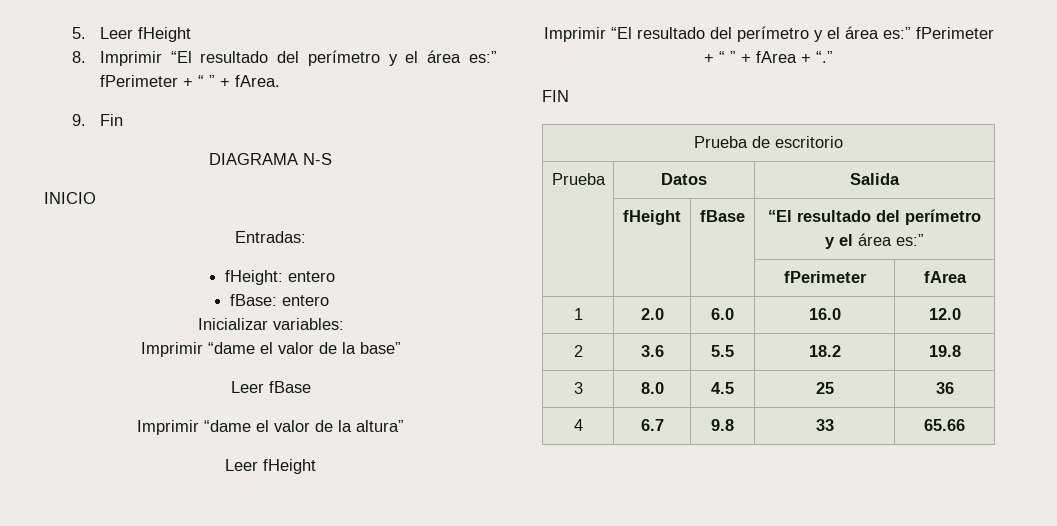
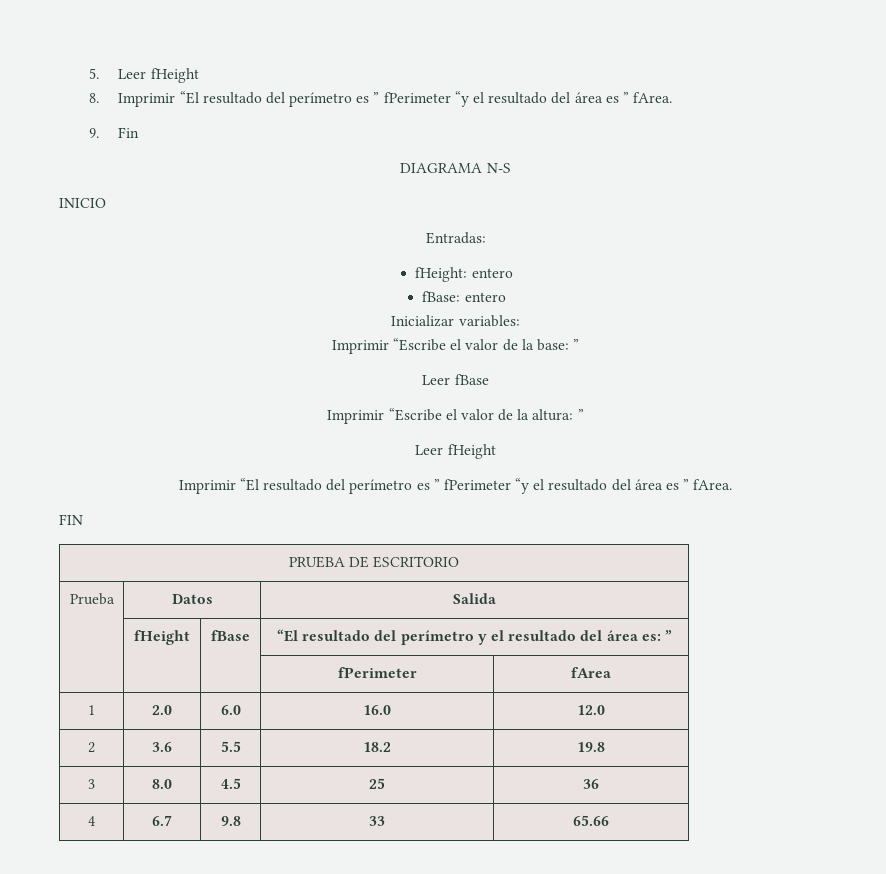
[388,50,497,66] [99,75,230,87] y el área es:” fPerimeter + “ ” + -> [356,91,629,107] es ” fPerimeter “y el resultado del área es ”
[207,342,401,354] “dame el valor de la base” -> [393,338,580,351] “Escribe el valor de la base: ”
[204,420,404,432] “dame el valor de la altura” -> [388,408,584,421] “Escribe el valor de la altura: ”
[813,26,994,42] [704,51,833,63] [542,90,569,102] [694,136,843,148] y el área es:” fPerimeter + “ ” + fArea + “.” // FIN // Prueba de escritorio -> [416,478,733,494] [59,514,83,525] [288,556,460,568] es ” fPerimeter “y el resultado del área es ” fArea. // FIN // PRUEBA DE ESCRITORIO
[858,233,924,246] área es:” -> [508,630,672,641] resultado del área es: ”

